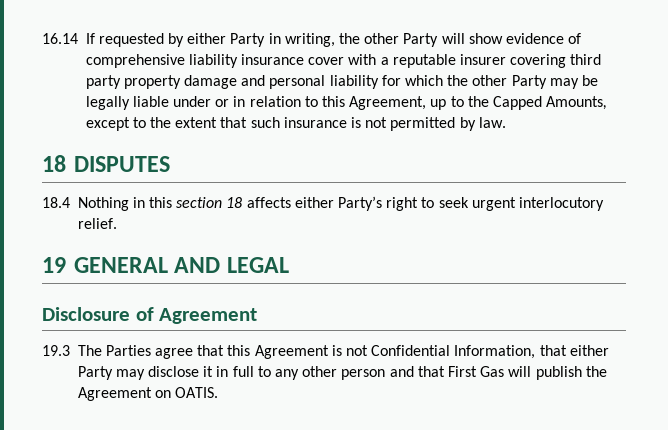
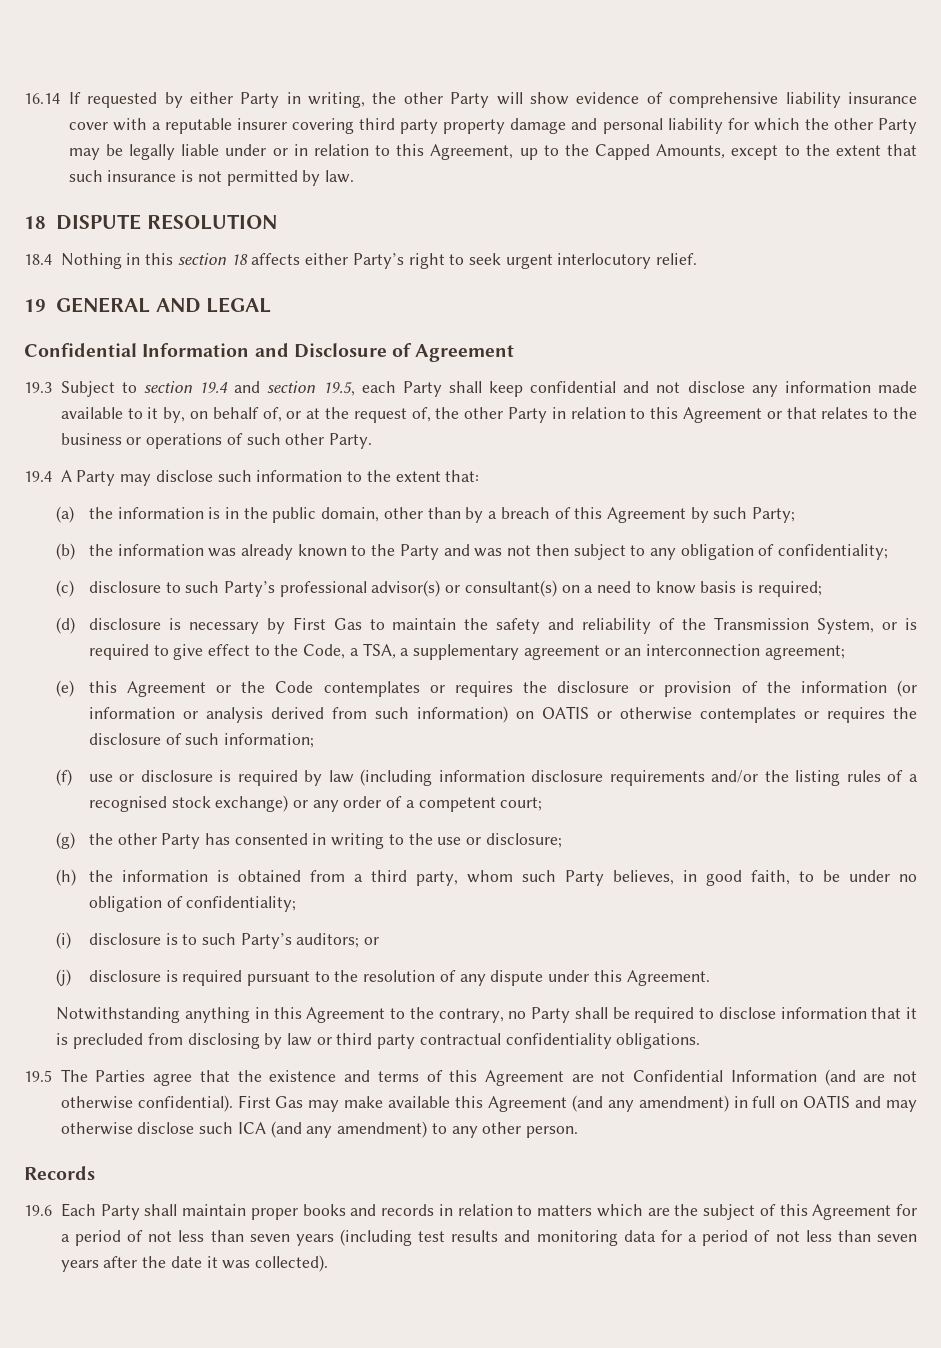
[73,156,170,172] DISPUTES -> [56,214,277,230] DISPUTE RESOLUTION
(289, 265) none -> [24,343,289,357] Confidential Information and
[77,345,342,359] The Parties agree that this Agreement is -> [60,381,917,397] [60,407,918,423] [60,433,373,449] [24,470,480,486] [56,506,796,523] [56,543,889,560] [56,580,822,597] [56,617,917,634] [88,643,845,660] [56,680,918,697] [88,706,917,723] [88,733,315,748] [56,769,918,786] [88,795,543,812] [56,832,562,849] [56,869,918,886] [88,896,297,912] [56,932,380,949] [56,969,710,986] [56,1007,918,1023] [56,1033,701,1049] [24,1069,594,1086] Subject to section 19.4 and section 19.5, each Party shall keep confidential and not disclose any information made available to it by, on behalf of, or at the request of, the other Party in relation to this Agreement or that relates to the business or operations of such other Party. // 19.4 A Party may disclose such information to the extent that: // (a) the information is in the public domain, other than by a breach of this Agreement by such Party; // (b) the information was already known to the Party and was not then subject to any obligation of confidentiality; // (c) disclosure to such Party’s professional advisor(s) or consultant(s) on a need to know basis is required; // (d) disclosure is necessary by First Gas to maintain the safety and reliability of the Transmission System, or is required to give effect to the Code, a TSA, a supplementary agreement or an interconnection agreement; // (e) this Agreement or the Code contemplates or requires the disclosure or provision of the information (or information or analysis derived from such information) on OATIS or otherwise contemplates or requires the disclosure of such information; // (f) use or disclosure is required by law (including information disclosure requirements and/or the listing rules of a recognised stock exchange) or any order of a competent court; // (g) the other Party has consented in writing to the use or disclosure; // (h) the information is obtained from a third party, whom such Party believes, in good faith, to be under no obligation of confidentiality; // (i) disclosure is to such Party’s auditors; or // (j) disclosure is required pursuant to the resolution of any dispute under this Agreement. // Notwithstanding anything in this Agreement to the contrary, no Party shall be required to disclose information that it is precluded from disclosing by law or third party contractual confidentiality obligations. // 19.5 The Parties agree that the existence and terms of this Agreement are
[454,345,609,359] [77,366,607,380] [77,387,219,401] Information, that either Party may disclose it in full to any other person and that First Gas will publish the Agreement on OATIS. -> [730,1069,918,1086] [60,1095,917,1112] [60,1121,579,1138] [24,1166,95,1180] [24,1203,917,1220] [60,1229,918,1246] [60,1255,329,1272] Information (and are not otherwise confidential). First Gas may make available this Agreement (and any amendment) in full on OATIS and may otherwise disclose such ICA (and any amendment) to any other person. // Records // 19.6 Each Party shall maintain proper books and records in relation to matters which are the subject of this Agreement for a period of not less than seven years (including test results and monitoring data for a period of not less than seven years after the date it was collected).

